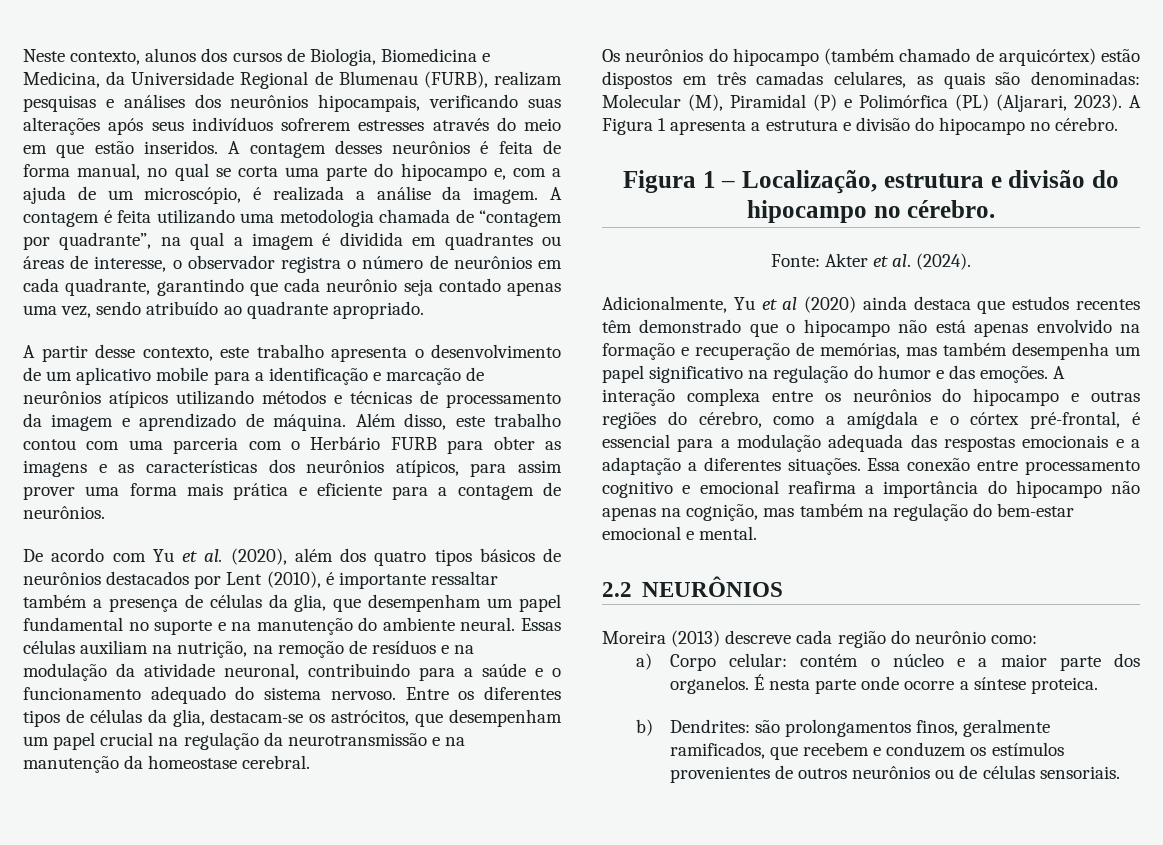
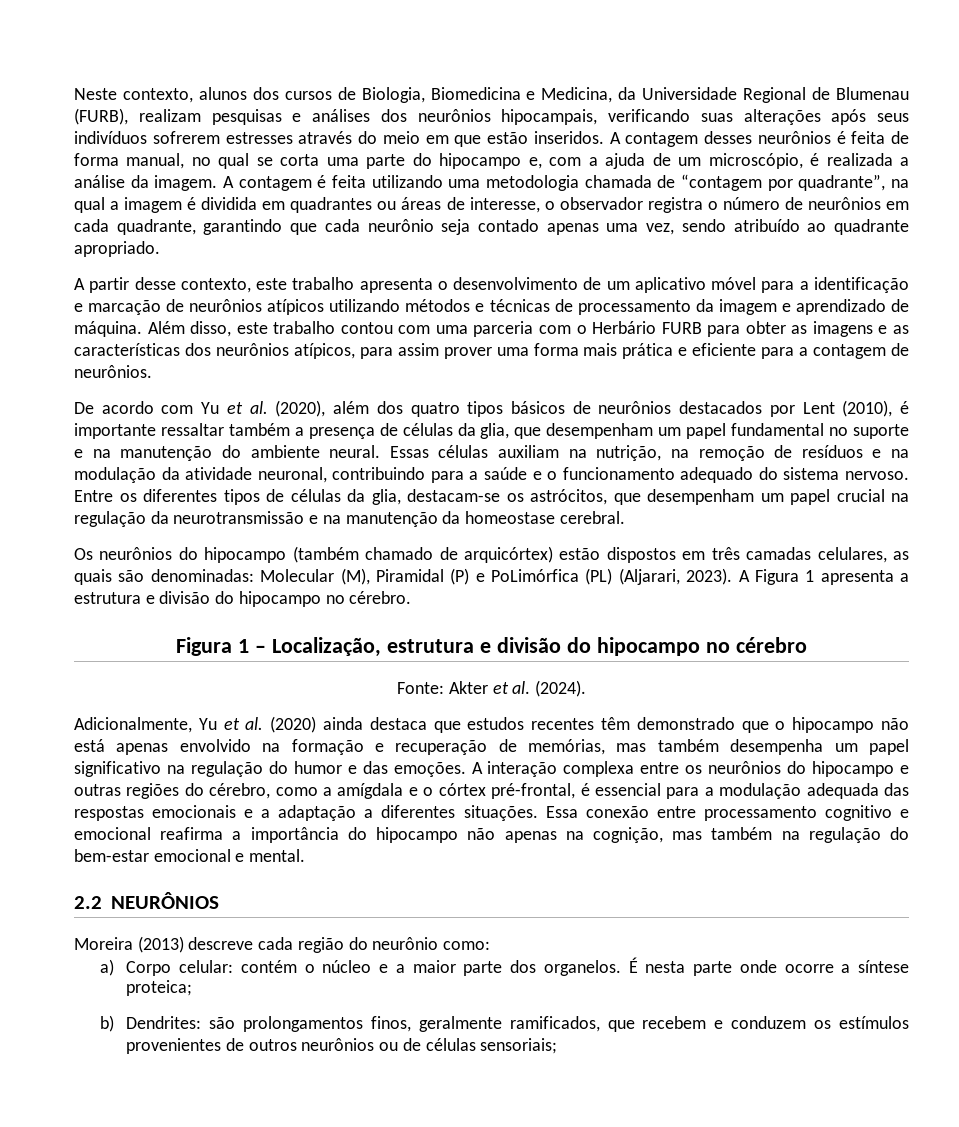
[156,367,209,381] mobile -> [711,277,757,290] móvel
[859,94,948,108] Polimórfica -> [491,569,579,582] PoLimórfica
[907,200,996,218] cérebro. -> [735,637,807,653] cérebro
[782,297,798,310] al -> [245,717,264,730] al.
[1030,677,1098,694] proteica. -> [126,980,193,996] proteica;
[1039,766,1120,779] sensoriais. -> [480,1038,558,1054] sensoriais;

